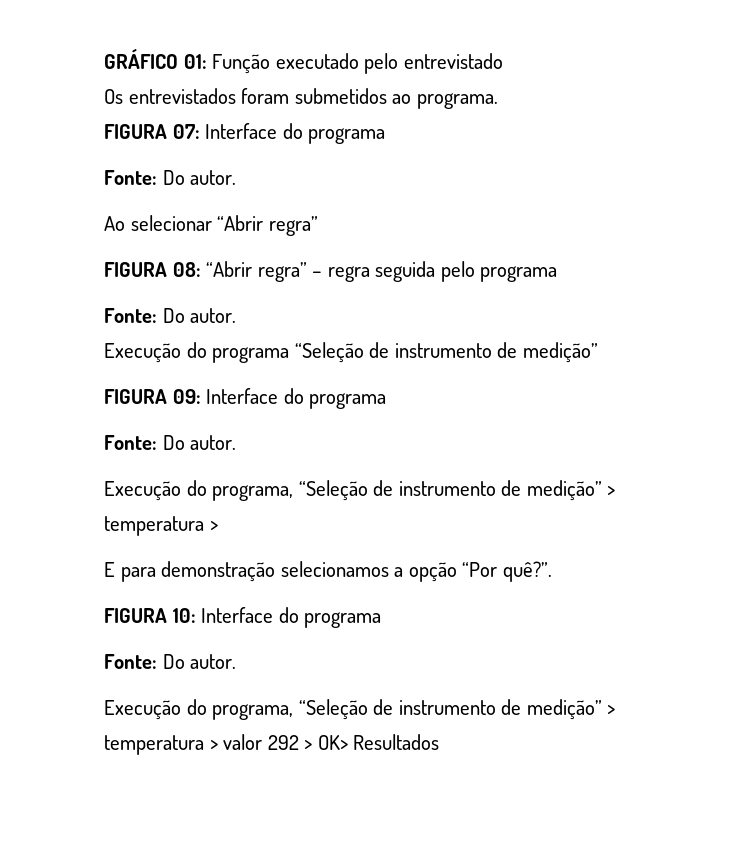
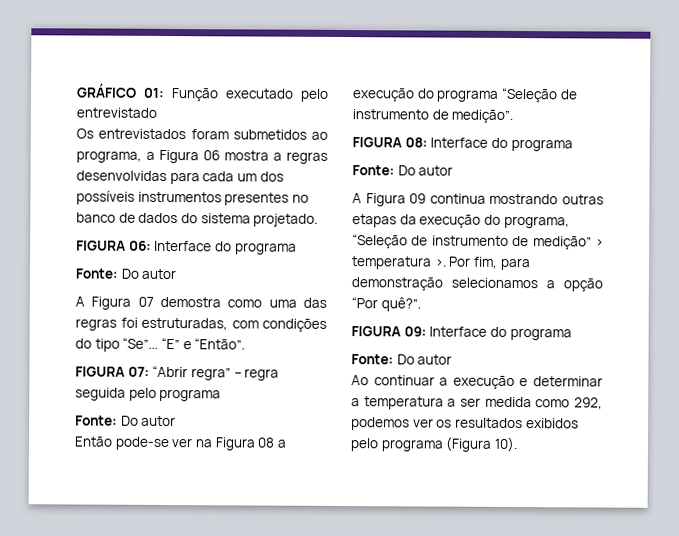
[416,93,498,109] [104,123,386,144] [104,170,237,185] [104,215,318,236] [104,262,201,277] programa. // FIGURA 07: Interface do programa // Fonte: Do autor. // Ao selecionar “Abrir regra” // FIGURA 08: -> [76,149,328,164] [76,170,284,185] [76,190,309,206] [76,212,319,227] [76,240,297,255] [75,268,177,280] [75,296,327,310] [75,317,327,332] [75,337,246,352] [75,366,150,377] programa, a Figura 06 mostra a regras desenvolvidas para cada um dos possíveis instrumentos presentes no banco de dados do sistema projetado. // FIGURA 06: Interface do programa // Fonte: Do autor // A Figura 07 demostra como uma das regras foi estruturadas, com condições do tipo “Se”... “E” e “Então”. // FIGURA 07:
[190,308,237,323] [104,343,181,363] autor. // Execução -> [141,415,177,427] [74,436,287,451] [352,88,415,102] autor // Então pode-se ver na Figura 08 a execução
[522,342,598,363] medição” -> [451,109,514,124] [352,137,573,152] [352,165,454,176] [352,193,604,207] [352,214,570,229] [352,234,604,250] [351,256,531,271] [351,277,603,292] [351,297,421,312] medição”. // FIGURA 08: Interface do programa // Fonte: Do autor // A Figura 09 continua mostrando outras etapas da execução do programa, “Seleção de instrumento de medição” > temperatura >. Por fim, para demonstração selecionamos a opção “Por quê?”.
[190,435,237,450] [104,480,616,501] [104,516,218,536] [104,561,552,582] [104,607,382,628] [104,654,237,669] [104,699,616,720] [104,734,440,755] autor. // Execução do programa, “Seleção de instrumento de medição” > temperatura > // E para demonstração selecionamos a opção “Por quê?”. // FIGURA 10: Interface do programa // Fonte: Do autor. // Execução do programa, “Seleção de instrumento de medição” > temperatura > valor 292 > OK> Resultados -> [417,354,453,365] [351,375,603,390] [351,396,603,410] [351,417,579,431] [350,436,518,453] autor // Ao continuar a execução e determinar a temperatura a ser medida como 292, podemos ver os resultados exibidos pelo programa (Figura 10).

